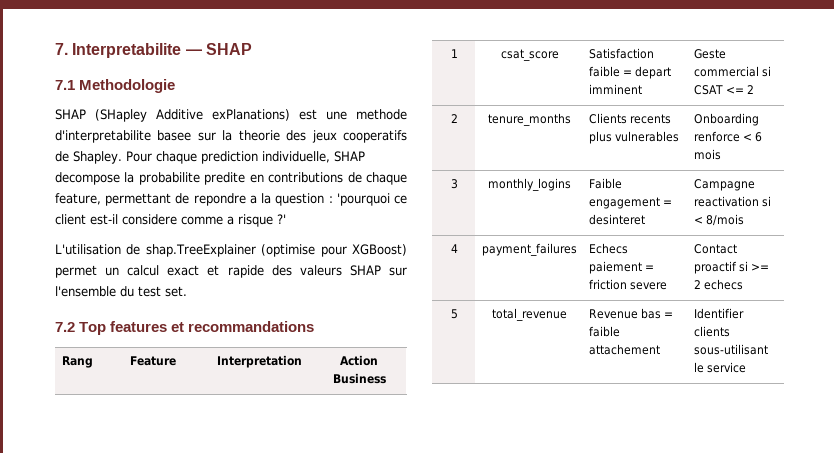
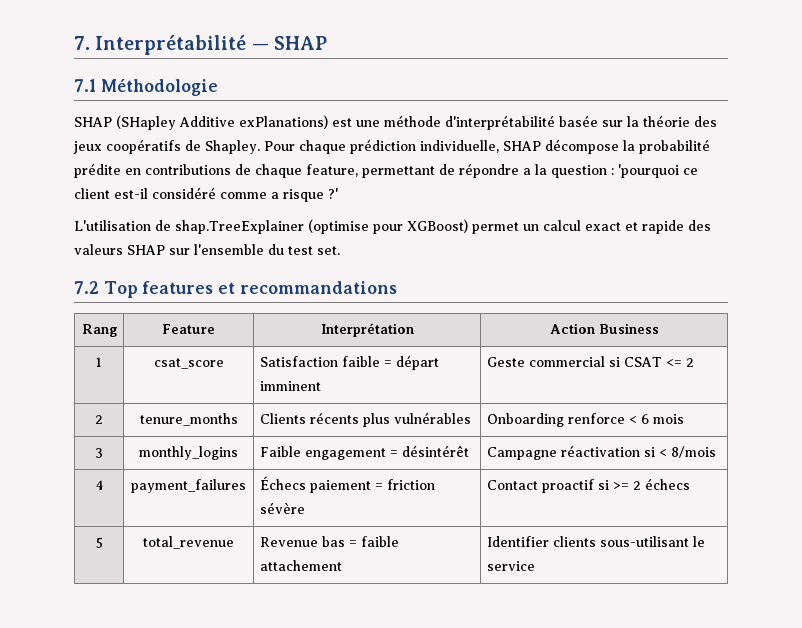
[72,43,182,58] Interpretabilite -> [95,35,247,55] Interprétabilité
[79,79,176,93] Methodologie -> [100,78,218,96] Méthodologie
[356,109,407,120] [55,130,192,143] methode d'interpretabilite basee -> [384,115,598,130] méthode d'interprétabilité basée
[238,130,280,141] theorie -> [643,115,690,127] théorie
[343,130,407,143] cooperatifs -> [106,139,181,154] coopératifs
[200,151,258,164] prediction -> [350,139,416,154] prédiction
[55,172,246,185] decompose la probabilite predite -> [545,139,710,154] [74,163,121,178] décompose la probabilité prédite
[193,193,246,206] repondre -> [459,163,519,178] répondre
[122,214,177,225] considere -> [152,187,216,199] considéré
[216,355,302,368] Interpretation -> [320,323,414,337] Interprétation
[635,66,672,79] depart -> [395,355,439,370] départ
[630,114,672,124] [588,131,680,144] recents plus vulnerables -> [309,412,471,427] récents plus vulnérables
[588,214,645,225] desinteret -> [401,445,469,457] désintérêt
[693,196,759,207] reactivation -> [560,445,640,457] réactivation
[588,243,628,254] Echecs -> [259,476,306,490] Échecs
[630,282,668,290] severe -> [259,502,305,514] sévère
[704,279,744,290] echecs -> [644,478,690,490] échecs

